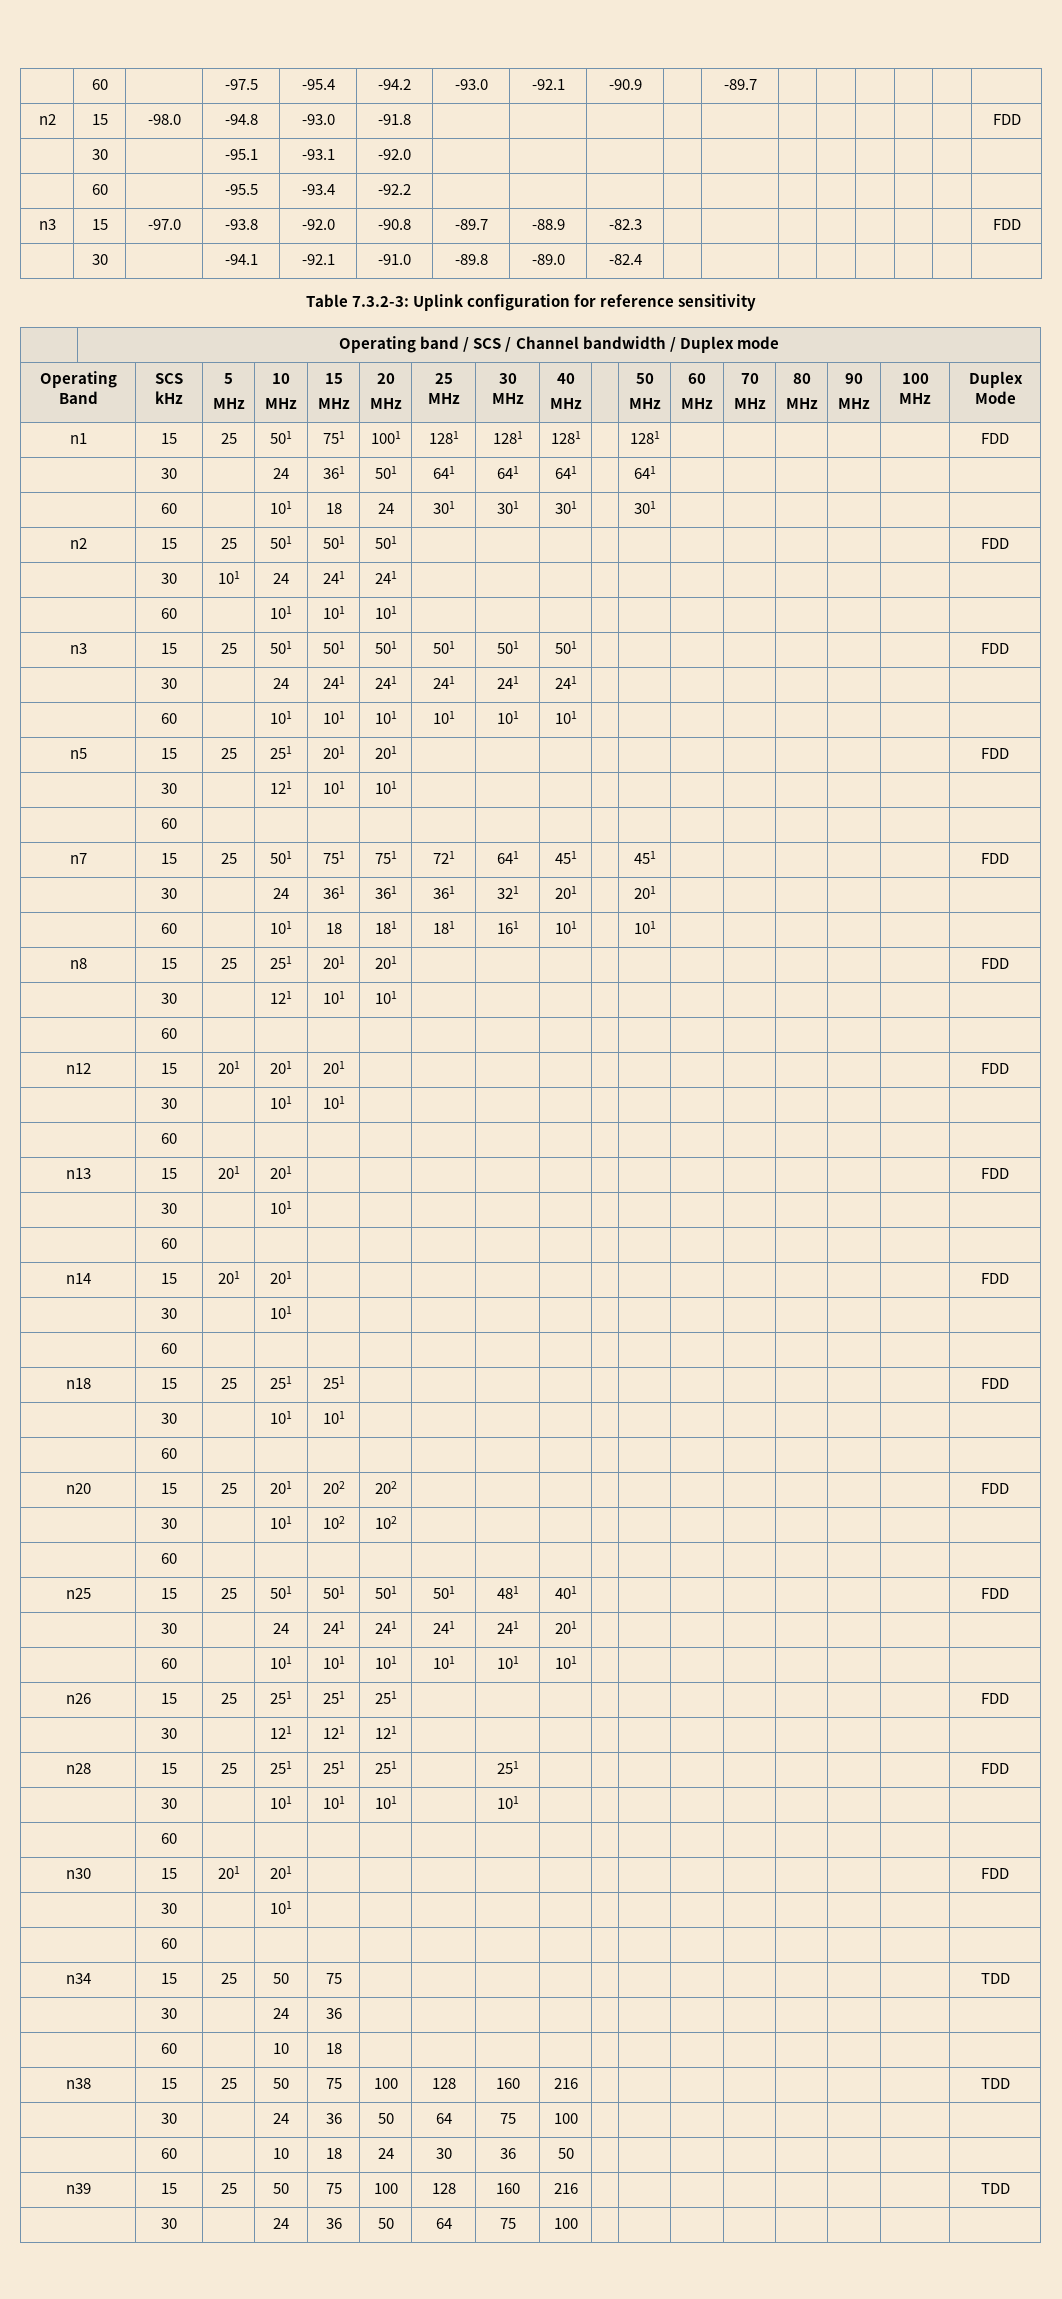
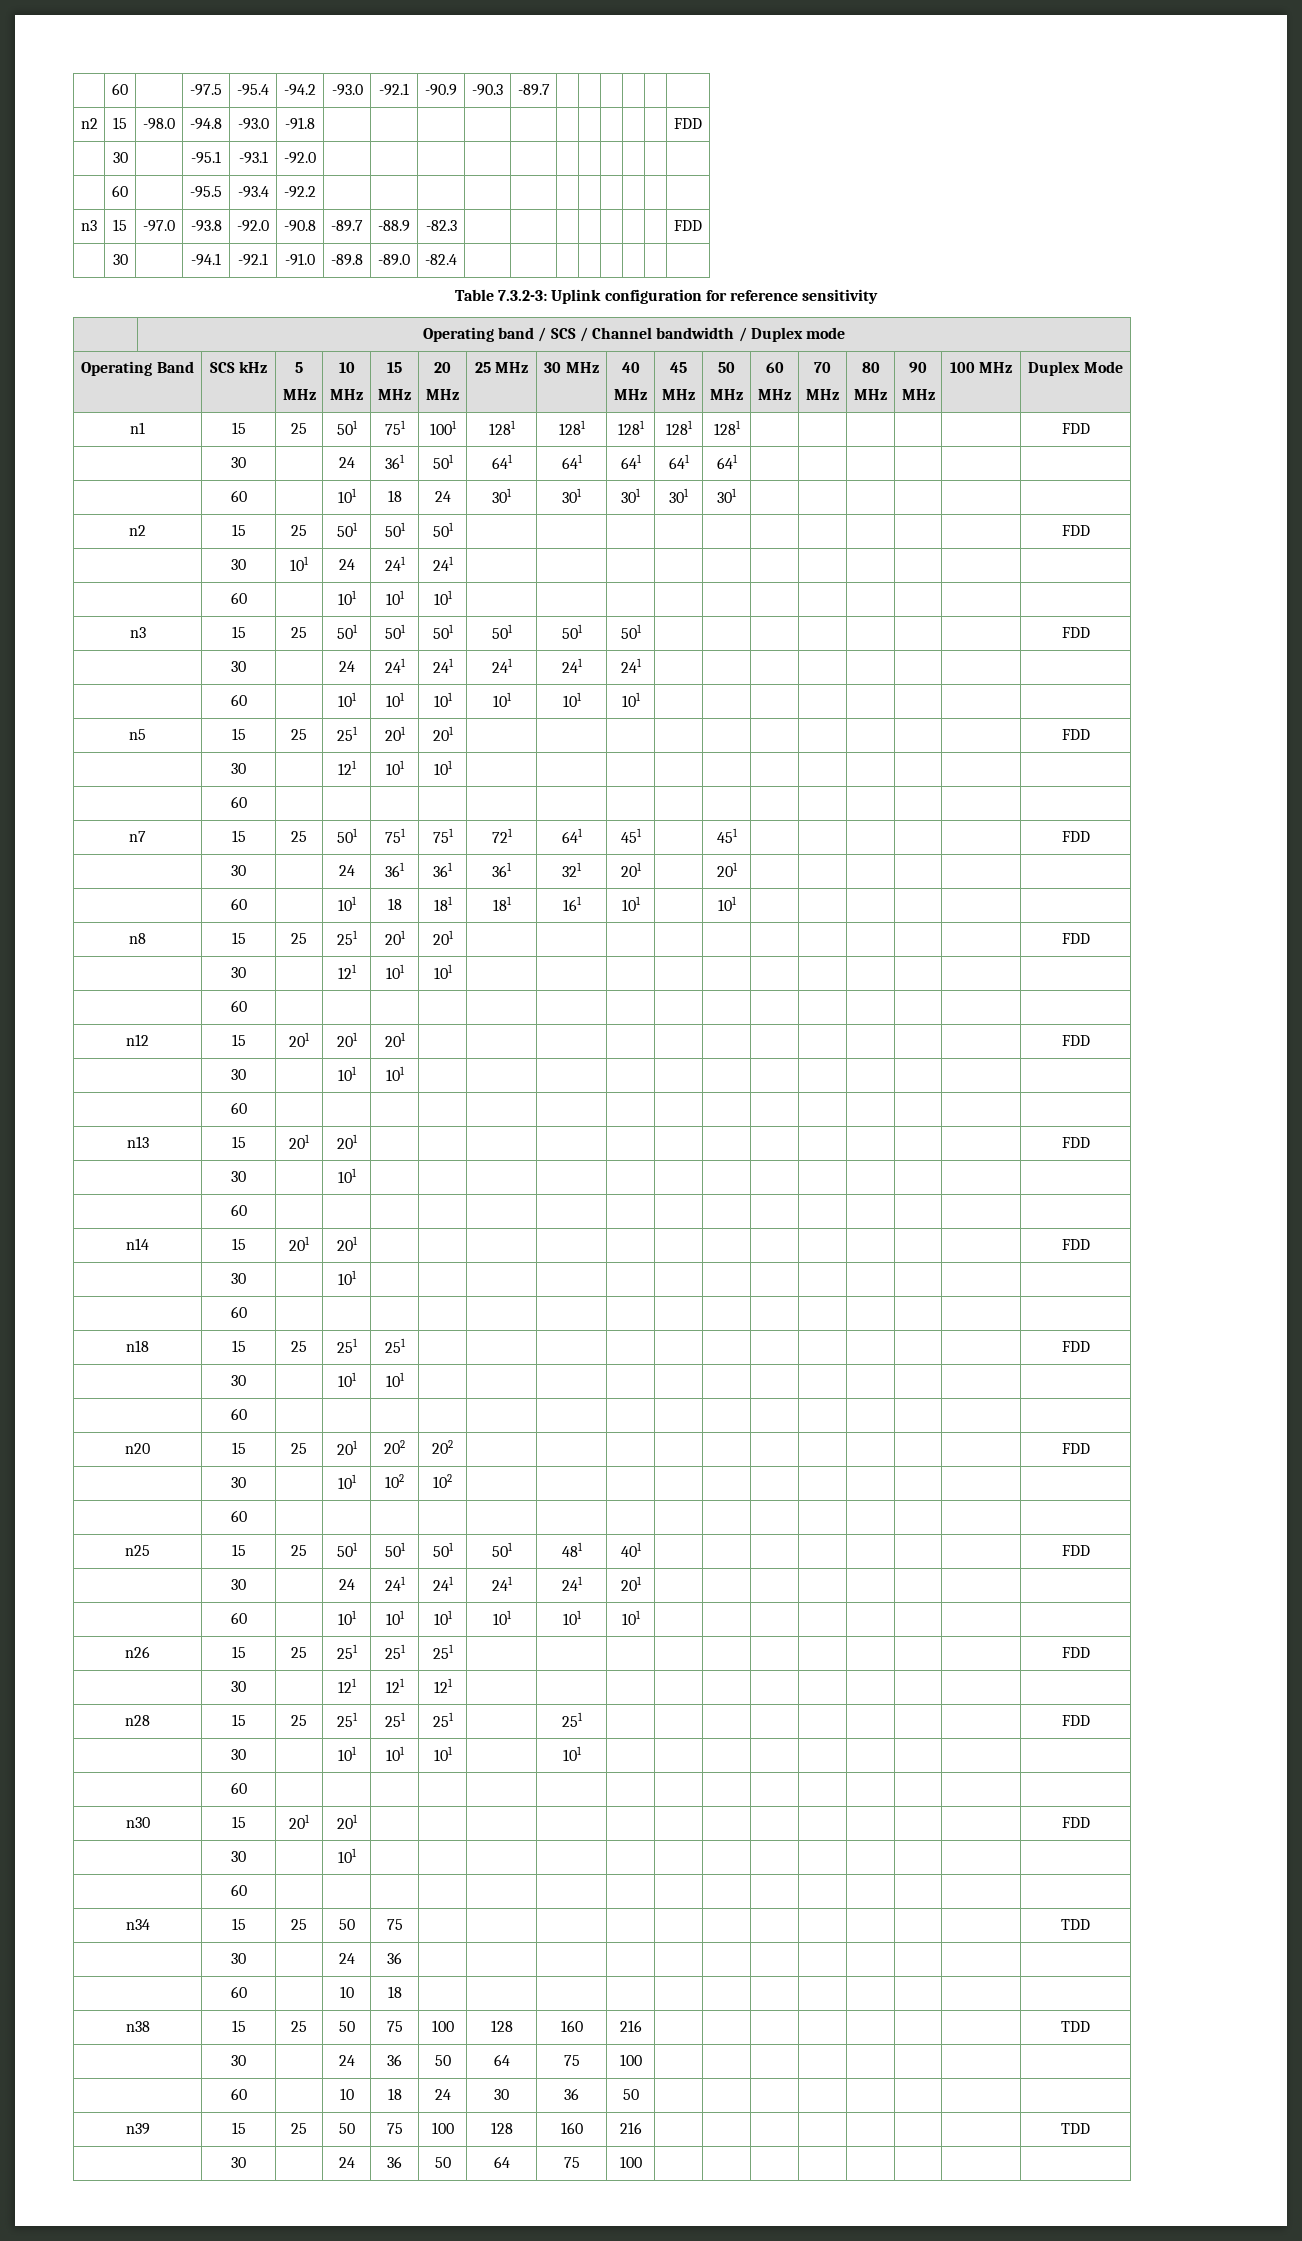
(642, 84) none -> [472,84,503,96] -90.3
(582, 403) none -> [670,362,687,373] [662,389,695,400] 45 // MHz
(581, 437) none -> [665,420,693,435] 1281
(577, 472) none -> [668,454,690,469] 641
(577, 507) none -> [669,488,689,503] 301

